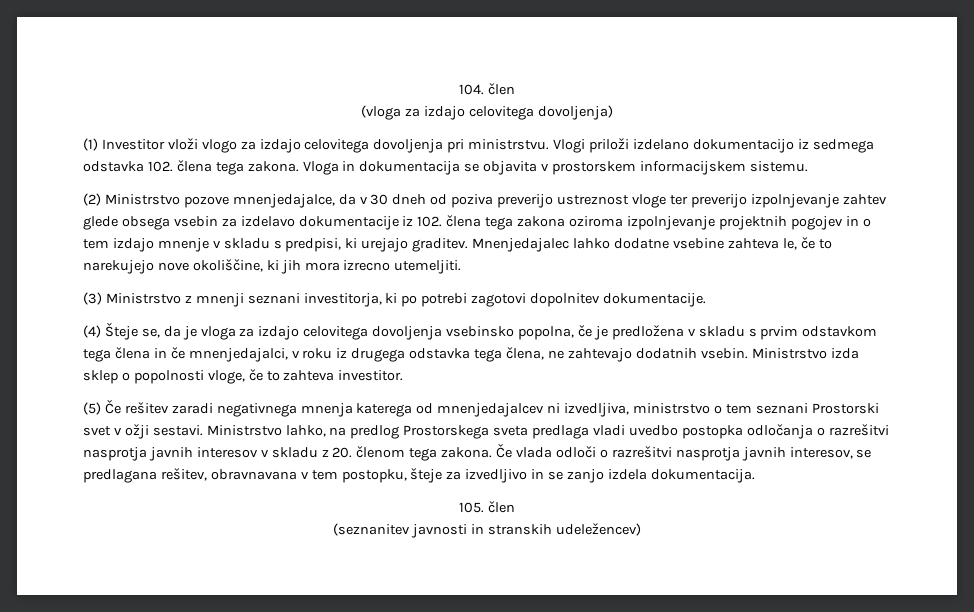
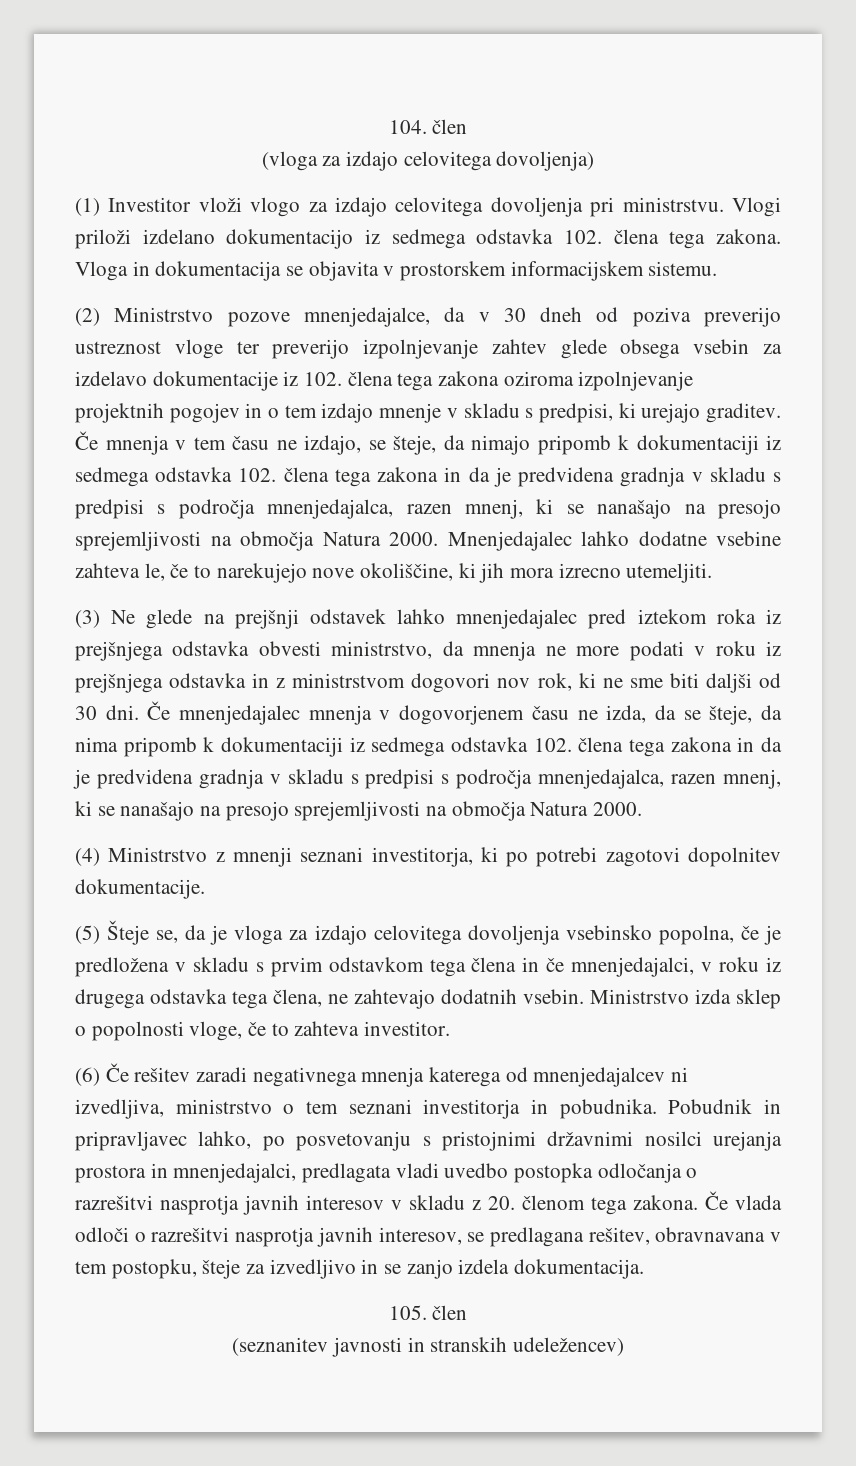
(469, 245) none -> [75,431,781,455] [75,467,782,487] [75,499,781,519] [75,531,438,551] Če mnenja v tem času ne izdajo, se šteje, da nimajo pripomb k dokumentaciji iz sedmega odstavka 102. člena tega zakona in da je predvidena gradnja v skladu s predpisi s področja mnenjedajalca, razen mnenj, ki se nanašajo na presojo sprejemljivosti na območja Natura 2000.
(102, 298) none -> [111,609,781,629] [75,641,781,661] [75,673,782,693] [75,701,783,725] [75,737,782,757] [73,769,781,789] [75,801,643,821] [75,848,100,866] Ne glede na prejšnji odstavek lahko mnenjedajalec pred iztekom roka iz prejšnjega odstavka obvesti ministrstvo, da mnenja ne more podati v roku iz prejšnjega odstavka in z ministrstvom dogovori nov rok, ki ne sme biti daljši od 30 dni. Če mnenjedajalec mnenja v dogovorjenem času ne izda, da se šteje, da nima pripomb k dokumentaciji iz sedmega odstavka 102. člena tega zakona in da je predvidena gradnja v skladu s predpisi s področja mnenjedajalca, razen mnenj, ki se nanašajo na presojo sprejemljivosti na območja Natura 2000. // (4)
[83,325,101,338] (4) -> [75,925,100,944] (5)
[83,402,101,415] (5) -> [75,1067,100,1086] (6)
[811,403,879,414] [83,424,590,439] Prostorski svet v ožji sestavi. Ministrstvo lahko, na predlog Prostorskega sveta predlaga -> [423,1099,781,1119] [75,1131,782,1151] [75,1163,392,1183] investitorja in pobudnika. Pobudnik in pripravljavec lahko, po posvetovanju s pristojnimi državnimi nosilci urejanja prostora in mnenjedajalci, predlagata

